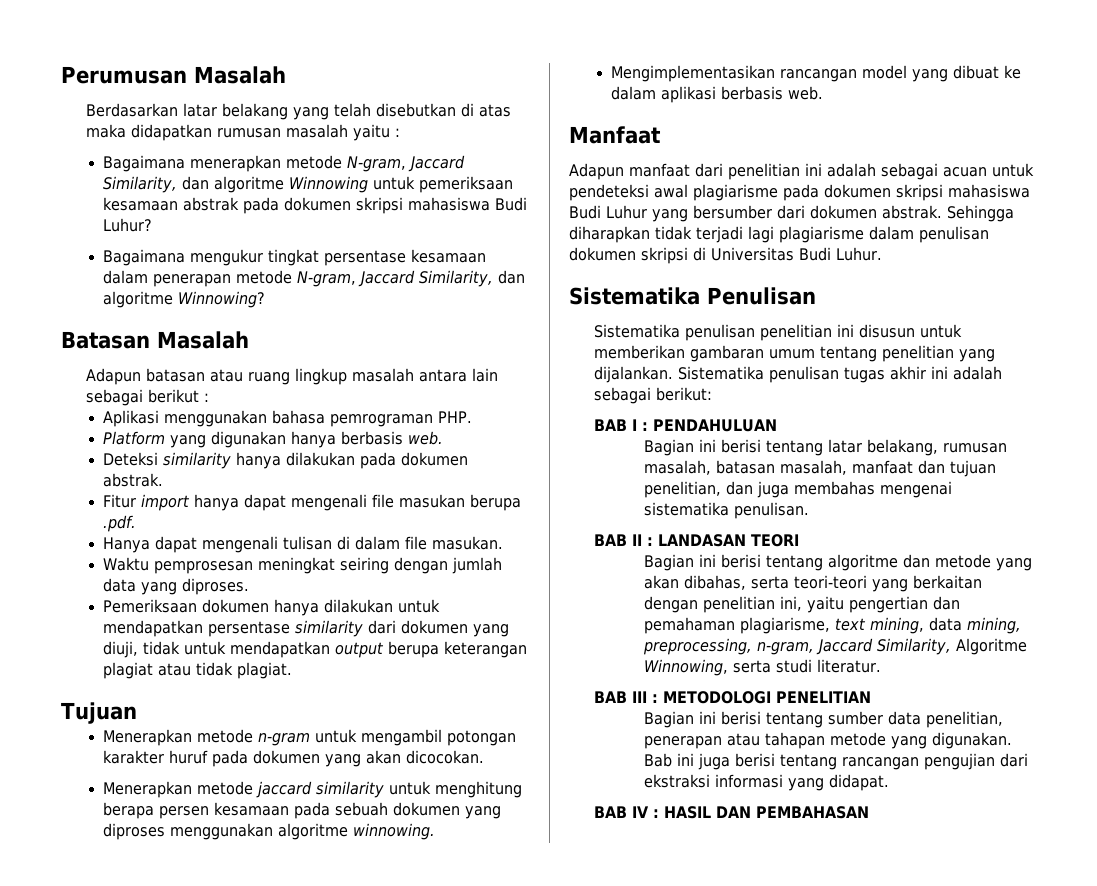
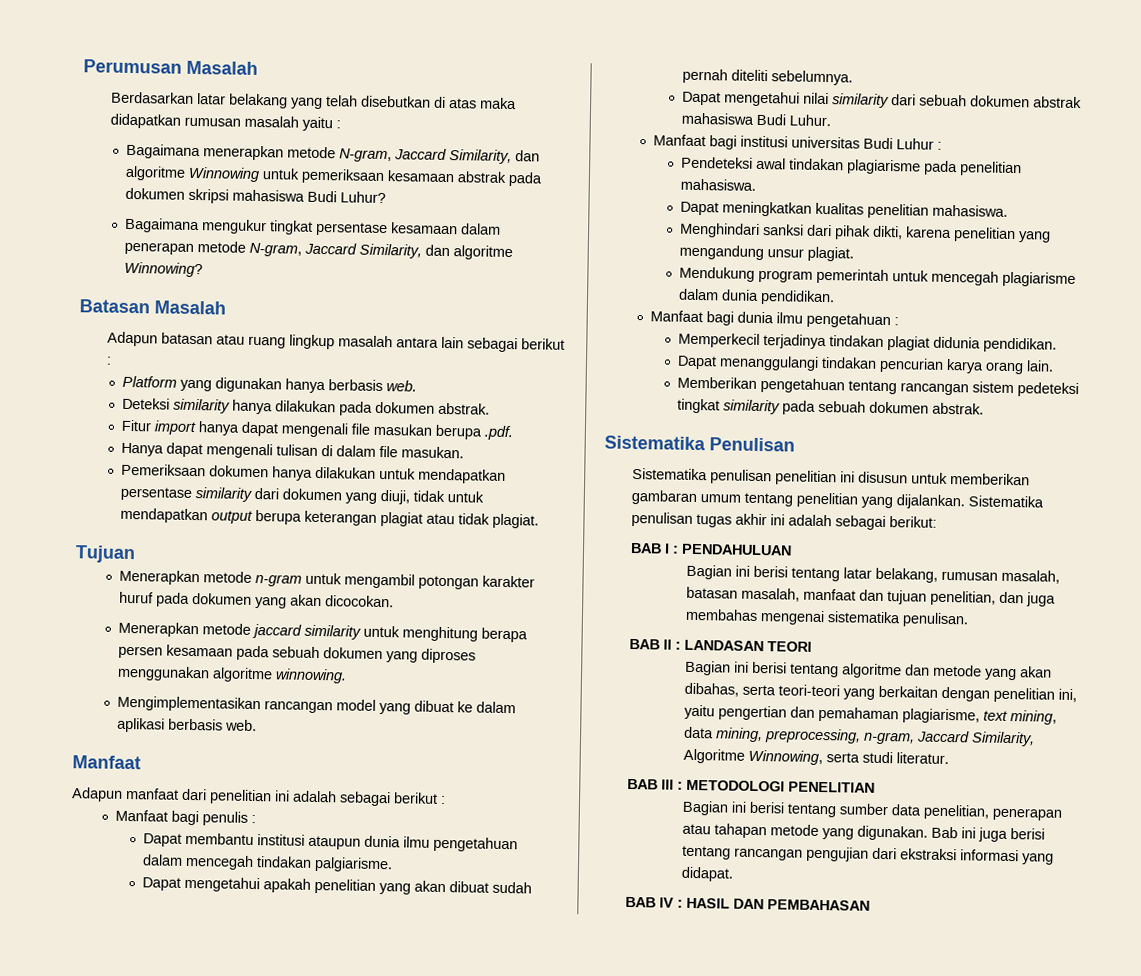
[103,410,473,427] // Aplikasi menggunakan bahasa pemrograman PHP. -> (112, 360) none
[103,557,503,574] [103,578,250,595] // Waktu pemprosesan meningkat seiring dengan jumlah data yang diproses. -> (464, 452) none
[943,163,1034,177] [569,184,1030,201] [569,205,1014,222] [569,226,989,243] [569,247,882,264] acuan untuk pendeteksi awal plagiarisme pada dokumen skripsi mahasiswa Budi Luhur yang bersumber dari dokumen abstrak. Sehingga diharapkan tidak terjadi lagi plagiarisme dalam penulisan dokumen skripsi di Universitas Budi Luhur. -> [393,792,446,805] [114,809,256,826] [142,832,518,853] [141,854,393,873] [141,876,532,895] [681,68,853,86] [681,91,1082,109] [680,112,831,127] [652,134,942,150] [680,156,1022,177] [679,178,756,191] [679,201,1008,219] [679,222,1051,243] [678,244,854,262] [678,266,1076,287] [678,288,835,306] [649,310,899,329] [677,332,1057,353] [676,355,1054,375] [676,376,1079,398] [676,398,984,415] berikut : // Manfaat bagi penulis : // Dapat membantu institusi ataupun dunia ilmu pengetahuan dalam mencegah tindakan palgiarisme. // Dapat mengetahui apakah penelitian yang akan dibuat sudah pernah diteliti sebelumnya. // Dapat mengetahui nilai similarity dari sebuah dokumen abstrak mahasiswa Budi Luhur. // Manfaat bagi institusi universitas Budi Luhur : // Pendeteksi awal tindakan plagiarisme pada penelitian mahasiswa. // Dapat meningkatkan kualitas penelitian mahasiswa. // Menghindari sanksi dari pihak dikti, karena penelitian yang mengandung unsur plagiat. // Mendukung program pemerintah untuk mencegah plagiarisme dalam dunia pendidikan. // Manfaat bagi dunia ilmu pengetahuan : // Memperkecil terjadinya tindakan plagiat didunia pendidikan. // Dapat menanggulangi tindakan pencurian karya orang lain. // Memberikan pengetahuan tentang rancangan sistem pedeteksi tingkat similarity pada sebuah dokumen abstrak.

